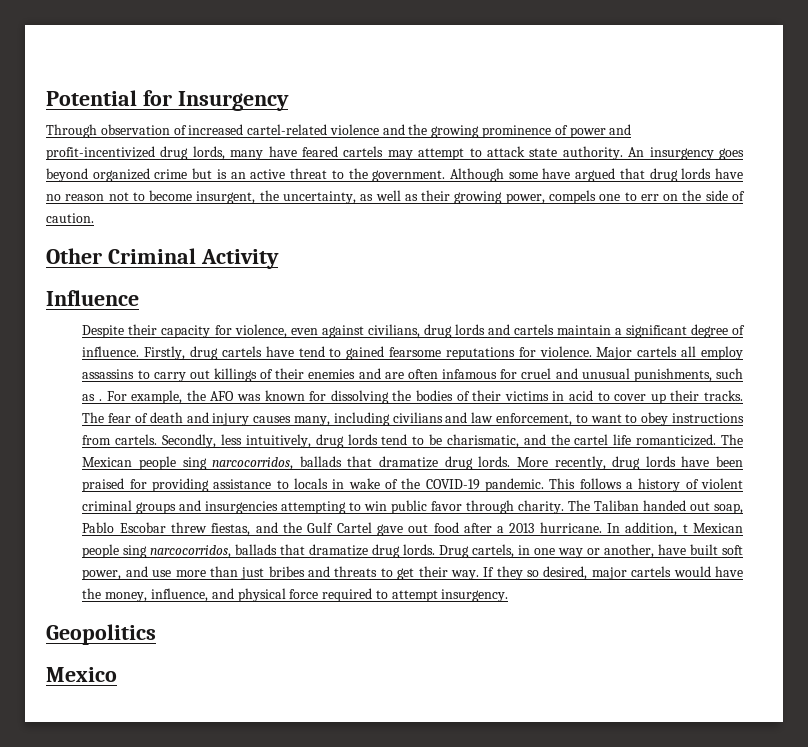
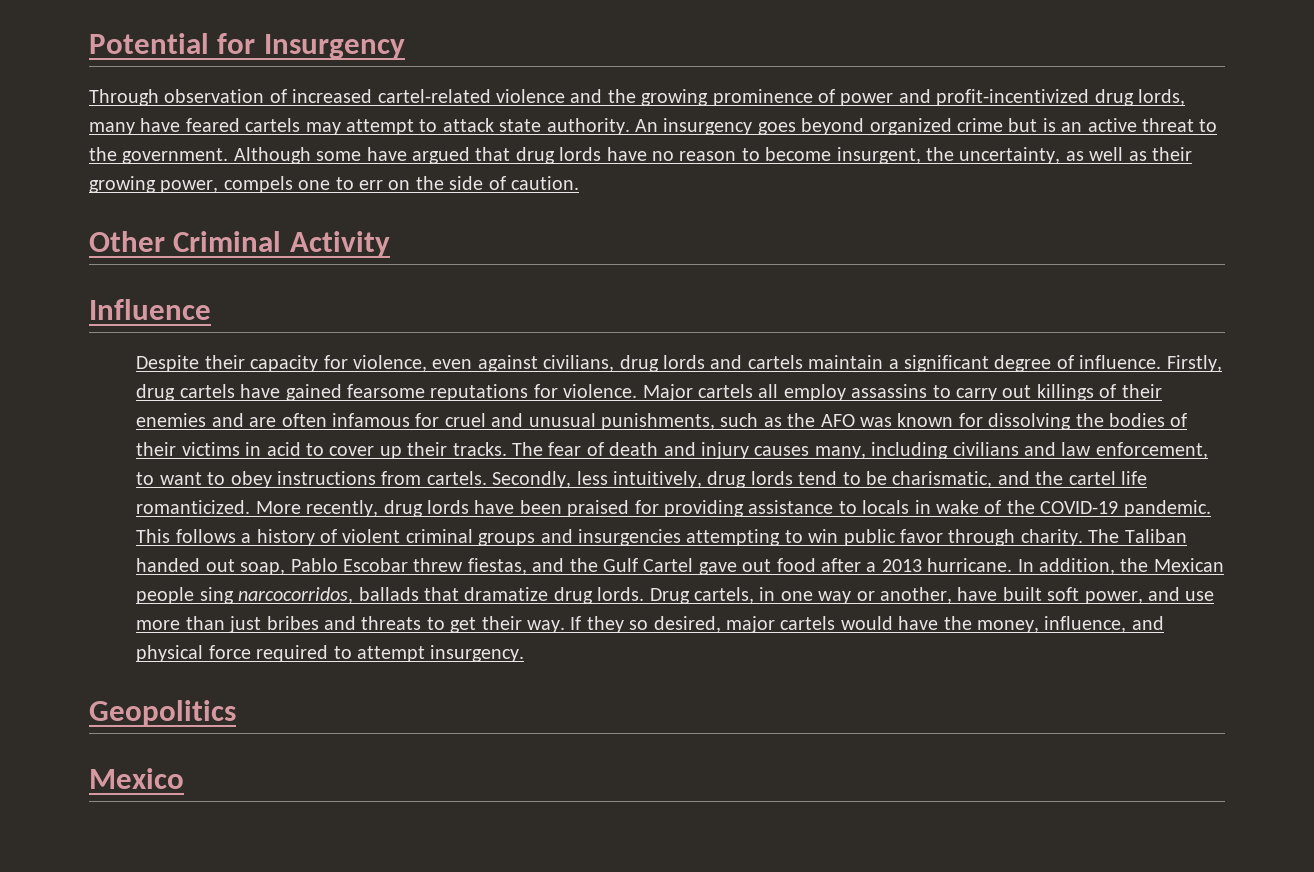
[108,192,129,201] not -> (737, 156) none
[298,346,342,357] tend to -> (281, 391) none
[99,390,183,404] . For example, -> (782, 422) none
[721,434,744,445] [82,456,511,470] The Mexican people sing narcocorridos, ballads that dramatize drug lords. -> (251, 507) none
[682,524,688,533] t -> [1120,558,1149,572] the

